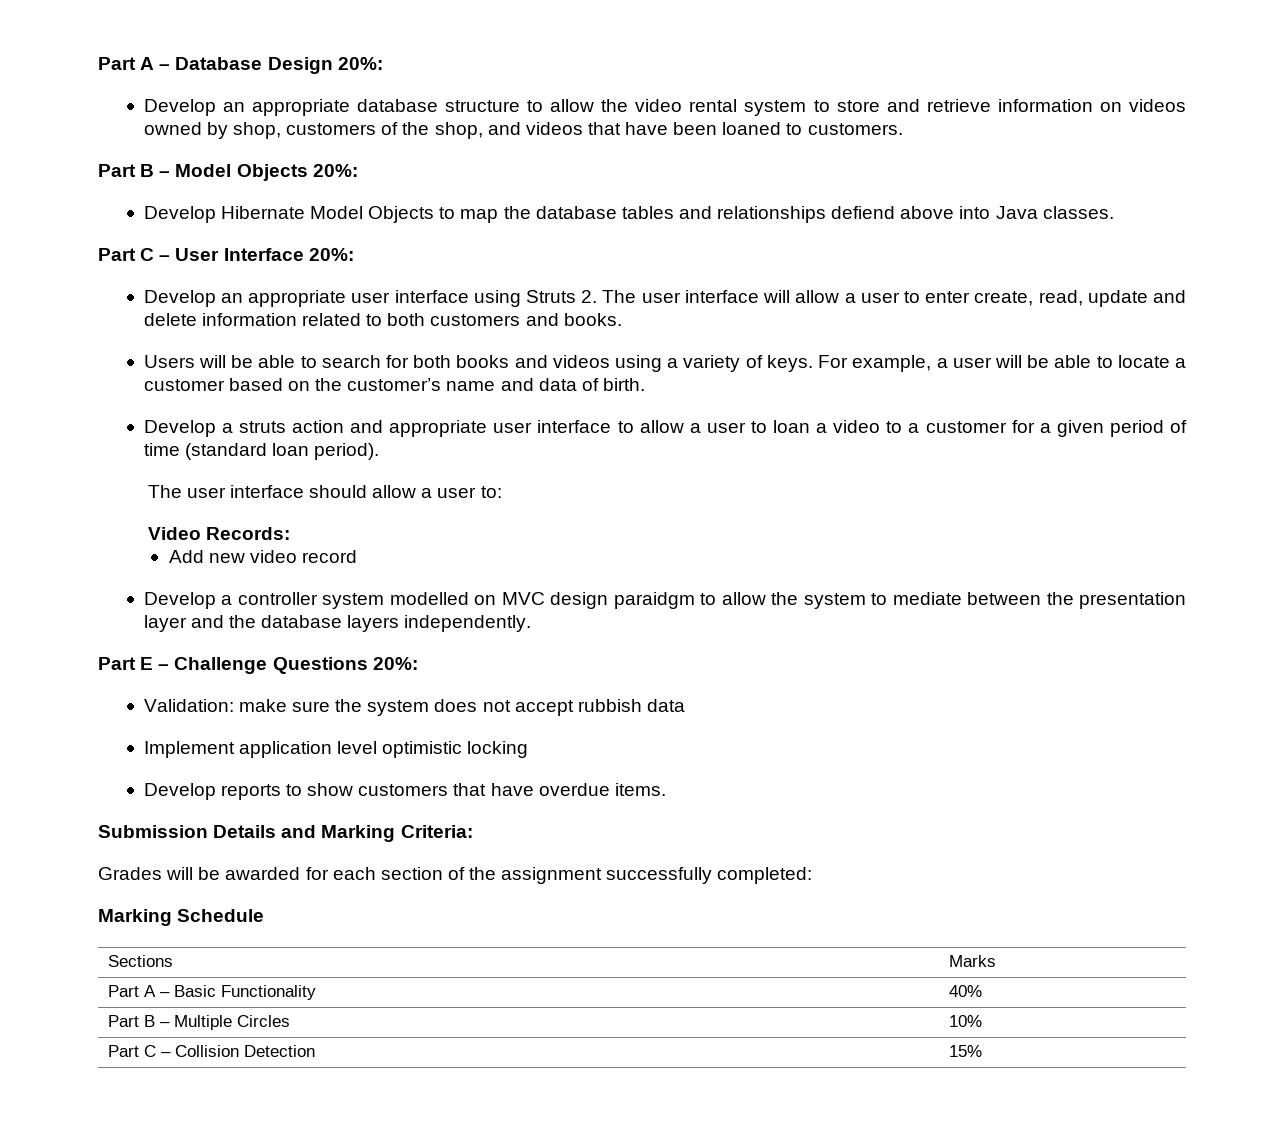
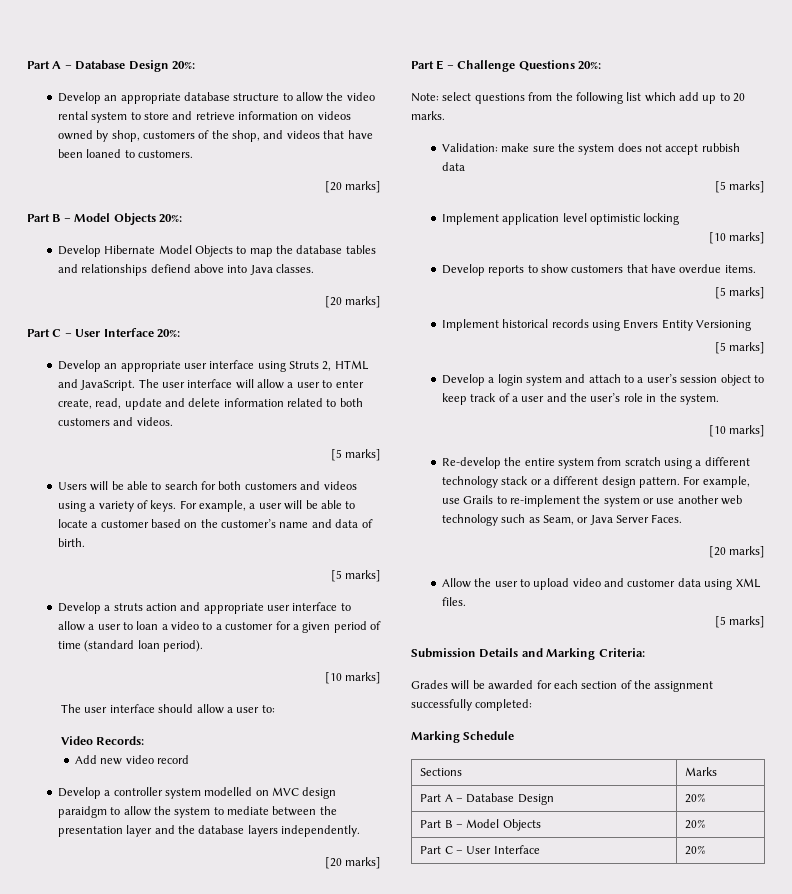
(903, 129) none -> [324,181,381,193] // [20 marks]
(1114, 212) none -> [324,296,381,308] // [20 marks]
[581,290,598,303] 2. -> [322,360,369,371] [57,379,136,391] 2, HTML and JavaScript.
[563,313,622,326] books. -> [136,417,173,426] [330,449,381,461] videos. // [5 marks]
[456,355,510,368] books -> [244,482,297,490] customers
(645, 384) none -> [330,570,381,582] // [5 marks]
(380, 451) none -> [324,672,381,684] // [10 marks]
(532, 623) none -> [324,857,381,869] // [20 marks]
(418, 663) none -> [411,92,746,104] [411,111,445,120] // Note: select questions from the following list which add up to 20 marks.
(685, 705) none -> [714,181,765,193] // [5 marks]
(529, 749) none -> [708,232,765,244] // [10 marks]
(666, 789) none -> [714,287,765,299] [441,319,752,331] [714,342,765,354] [441,374,764,386] [441,393,719,405] [708,425,765,437] [441,457,750,469] [441,476,750,488] [441,495,743,507] [441,514,683,526] [708,546,765,558] [441,578,761,590] [441,597,466,606] [714,616,765,628] // [5 marks] // Implement historical records using Envers Entity Versioning // [5 marks] // Develop a login system and attach to a user’s session object to keep track of a user and the user’s role in the system. // [10 marks] // Re-develop the entire system from scratch using a different technology stack or a different design pattern. For example, use Grails to re-implement the system or use another web technology such as Seam, or Java Server Faces. // [20 marks] // Allow the user to upload video and customer data using XML files. // [5 marks]
[173,985,316,1000] [948,985,982,997] [107,1015,290,1030] [948,1015,982,1027] [107,1045,315,1057] [948,1045,982,1057] Basic Functionality | 40% // Part B – Multiple Circles | 10% // Part C – Collision Detection | 15% -> [466,793,554,805] [685,793,707,803] [420,819,541,831] [685,819,707,829] [420,845,540,854] [685,845,707,855] Database Design | 20% // Part B – Model Objects | 20% // Part C – User Interface | 20%

